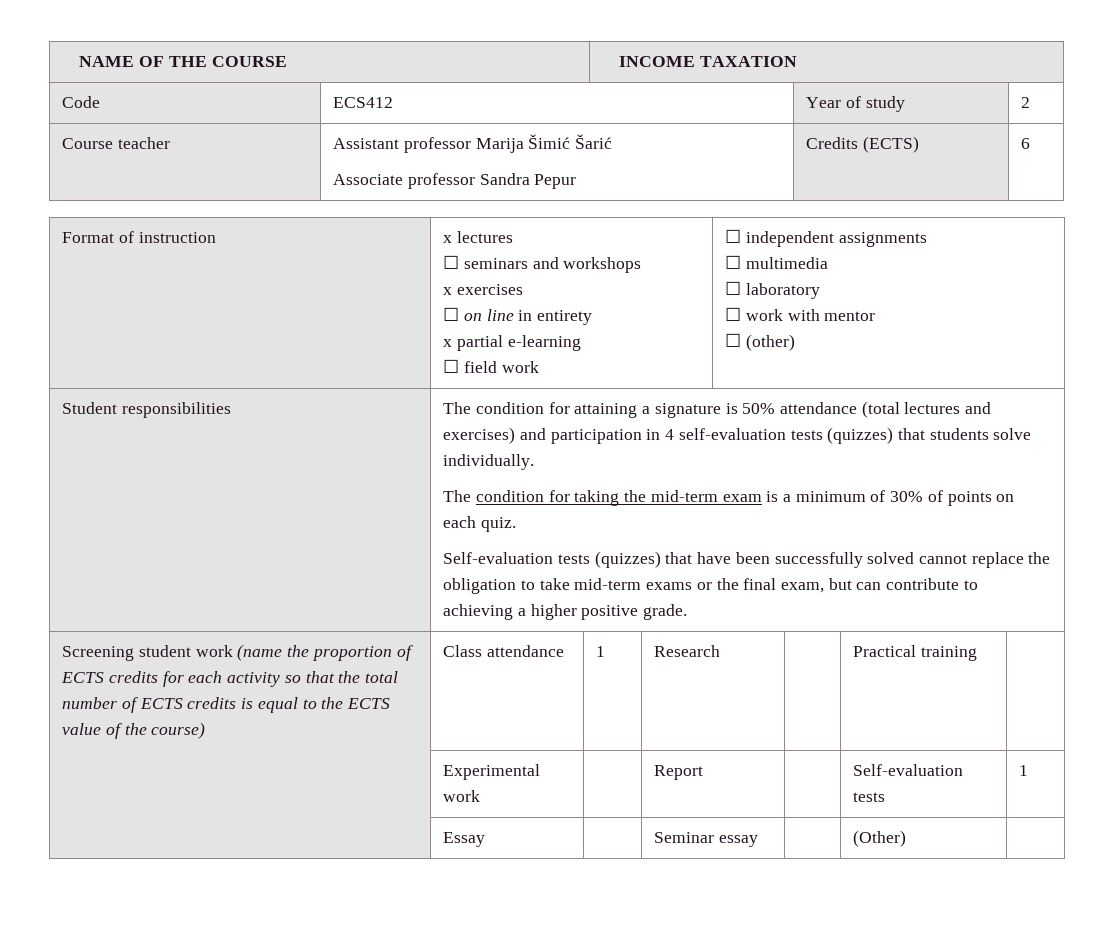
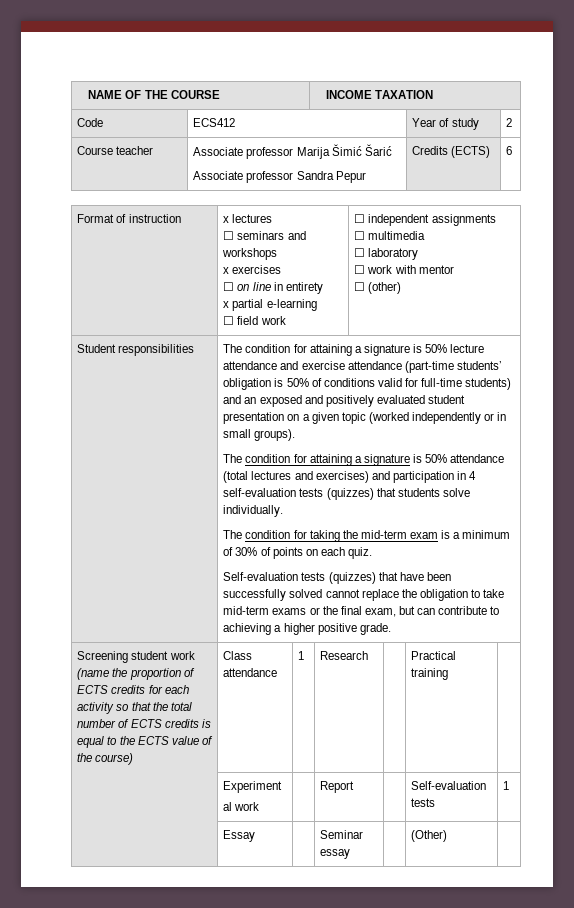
[333,138,400,149] Assistant -> [193,147,244,156] Associate
(776, 408) none -> [450,344,485,353] [223,361,502,373] [223,378,512,390] [223,395,465,407] [223,412,507,424] [223,429,296,441] [223,454,448,466] lecture attendance and exercise attendance (part-time students’ obligation is 50% of conditions valid for full-time students) and an exposed and positively evaluated student presentation on a given topic (worked independently or in small groups). // The condition for attaining a signature is 50%
[443,764,541,780] Experimental -> [223,781,283,793] [223,802,233,811] Experiment // al

